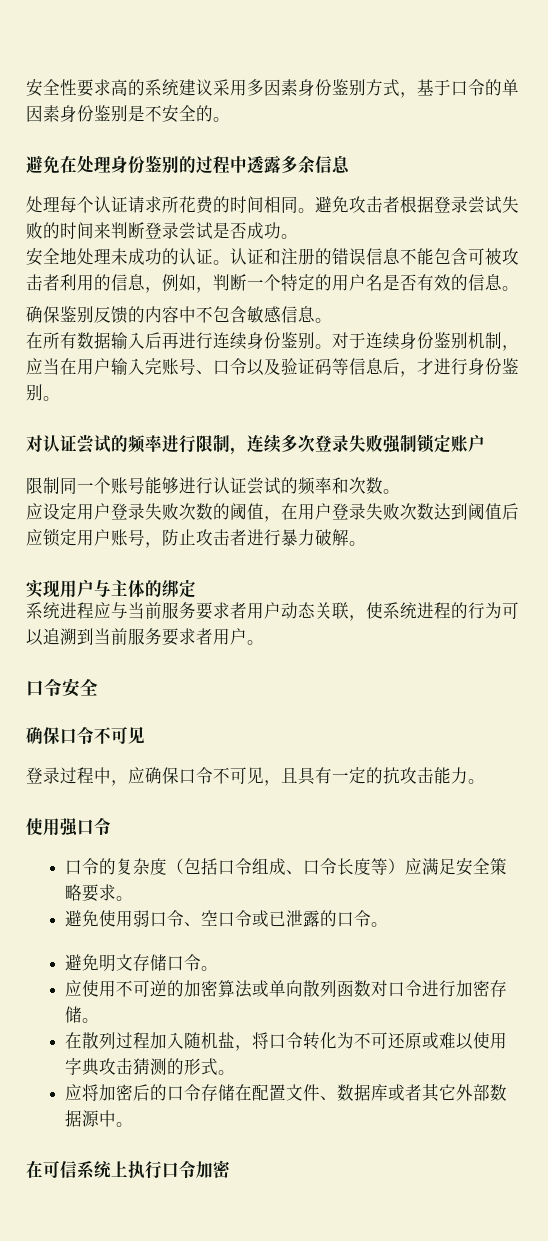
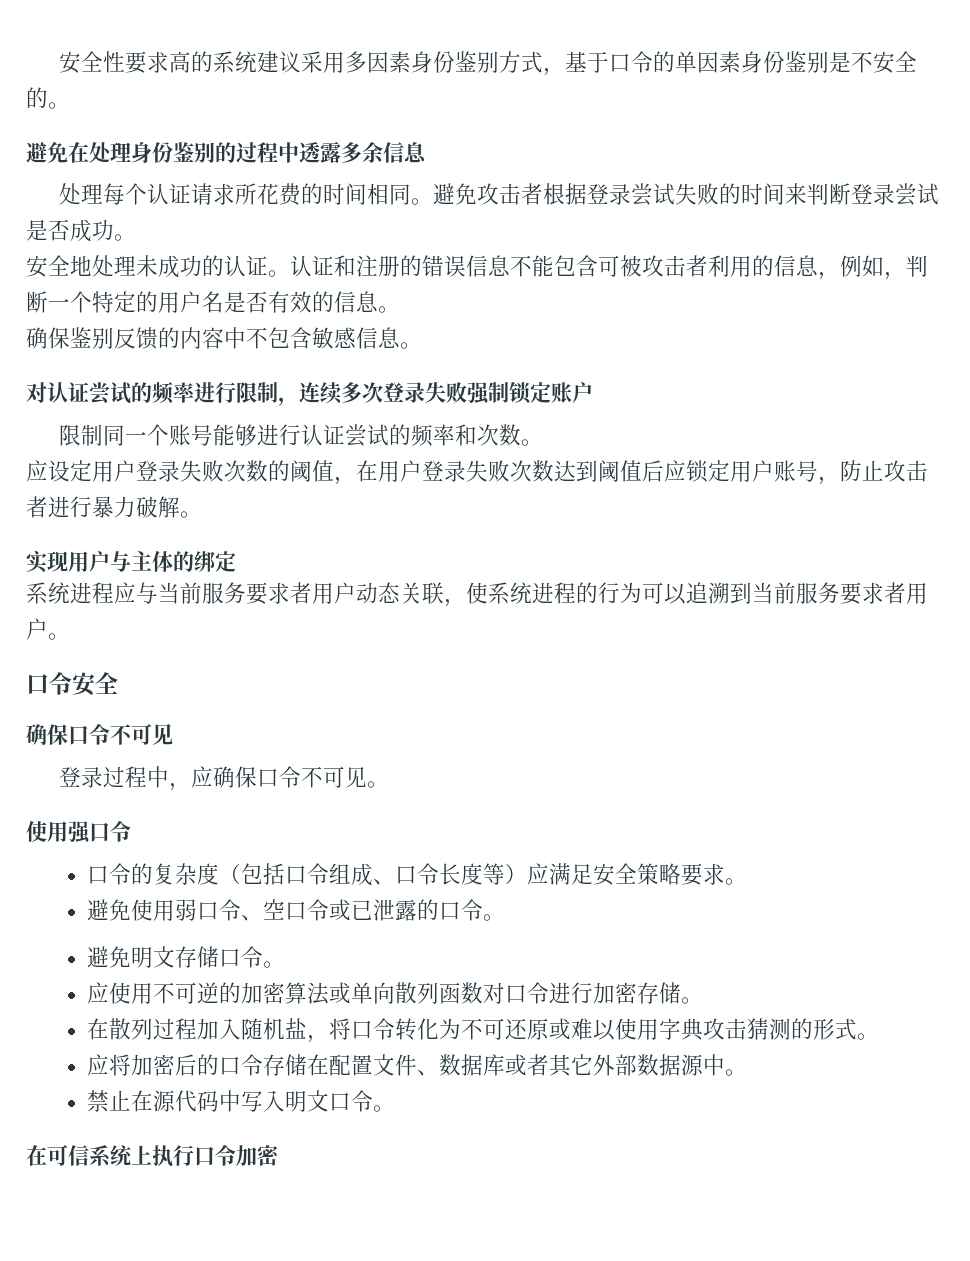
[26,332,519,351] [26,358,519,377] [26,384,60,401] // 在所有数据输入后再进行连续身份鉴别。对于连续身份鉴别机制，应当在用户输入完账号、口令以及验证码等信息后，才进行身份鉴别。 -> (422, 345) none
[264,767,468,786] ，且具有一定的抗攻击能力 -> (367, 777) none
(133, 1124) none -> [87,1090,396,1112] // 禁止在源代码中写入明文口令。

